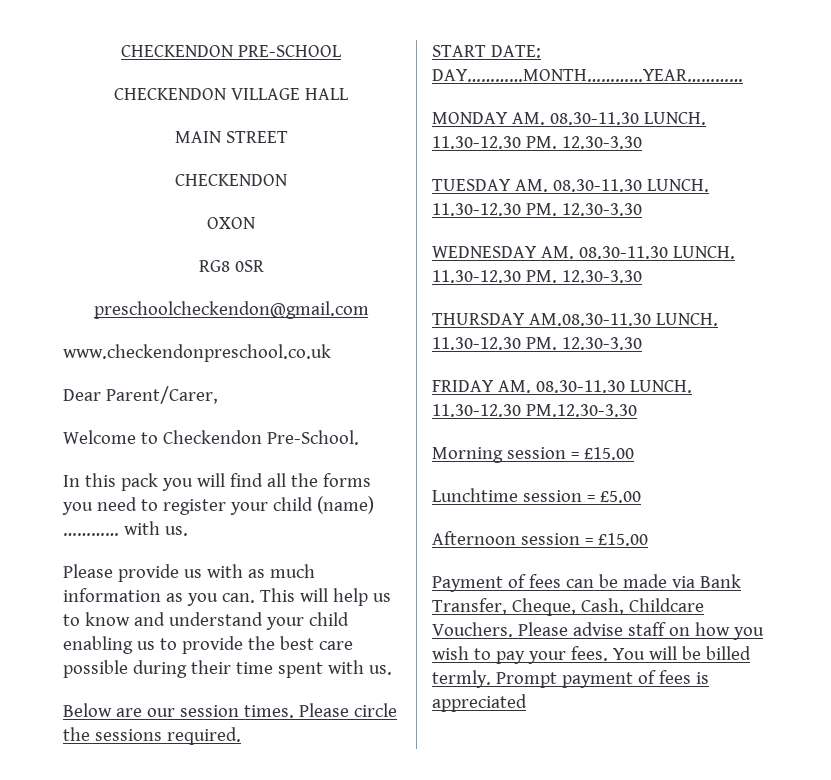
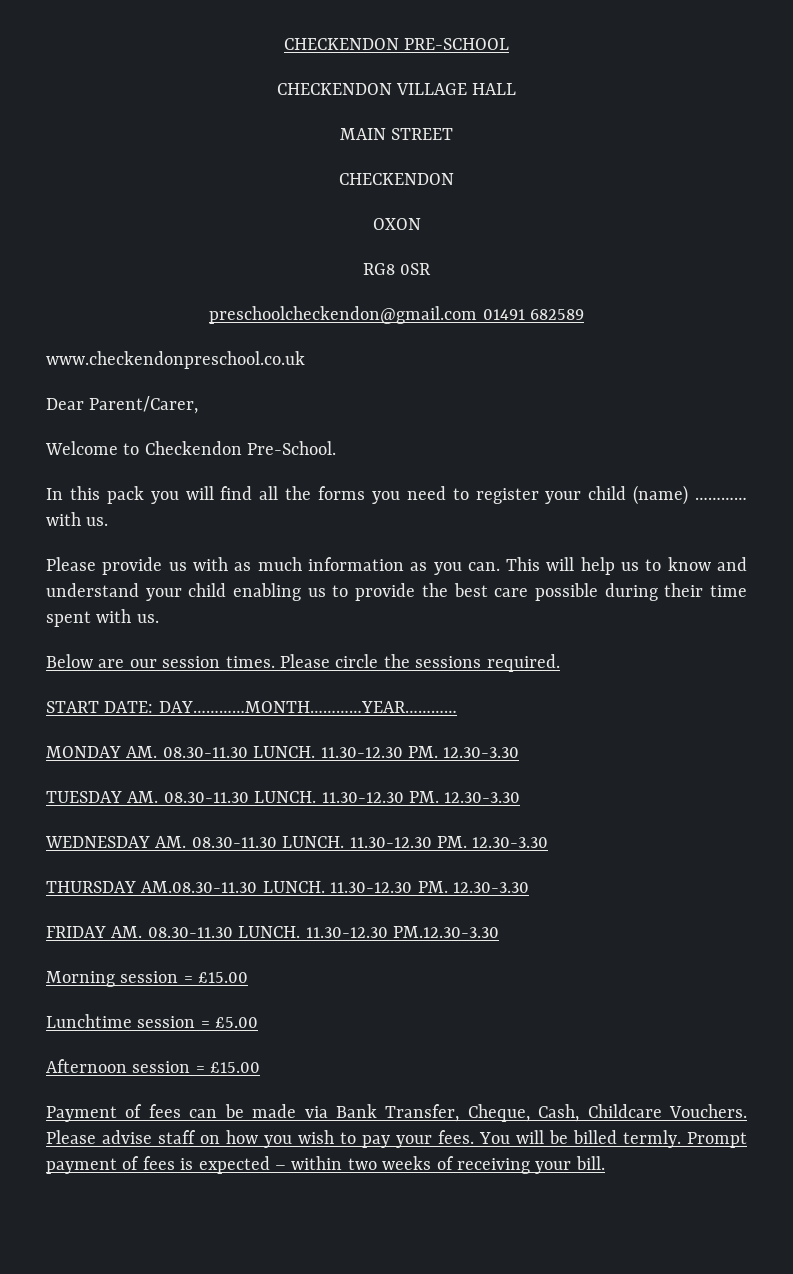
(369, 310) none -> [482,309,584,320] 01491 682589
[432,694,527,712] appreciated -> [198,1156,605,1174] expected – within two weeks of receiving your bill.

